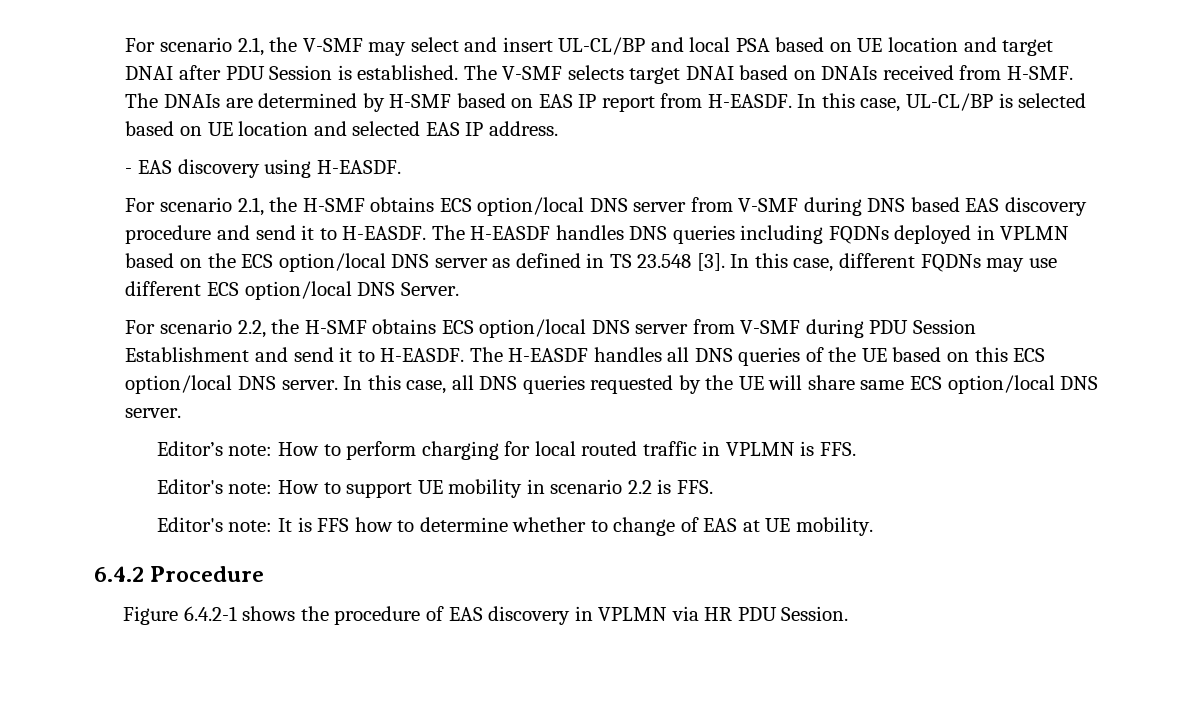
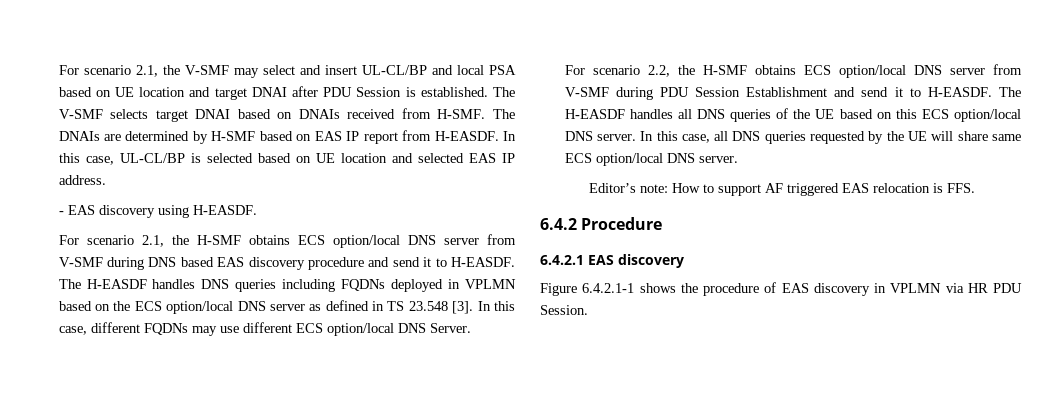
[346,441,856,460] [156,479,713,498] [156,517,873,536] perform charging for local routed traffic in VPLMN is FFS. // Editor's note: How to support UE mobility in scenario 2.2 is FFS. // Editor's note: It is FFS how to determine whether to change of EAS at UE mobility. -> [718,183,976,196] support AF triggered EAS relocation is FFS.
(265, 574) none -> [540,254,684,268] // 6.4.2.1 EAS discovery
[183,606,237,621] 6.4.2-1 -> [582,283,635,293] 6.4.2.1-1

